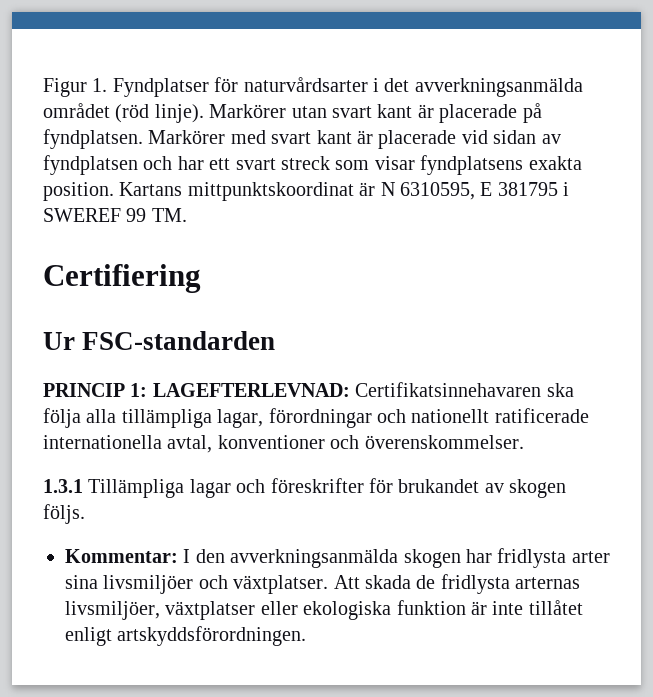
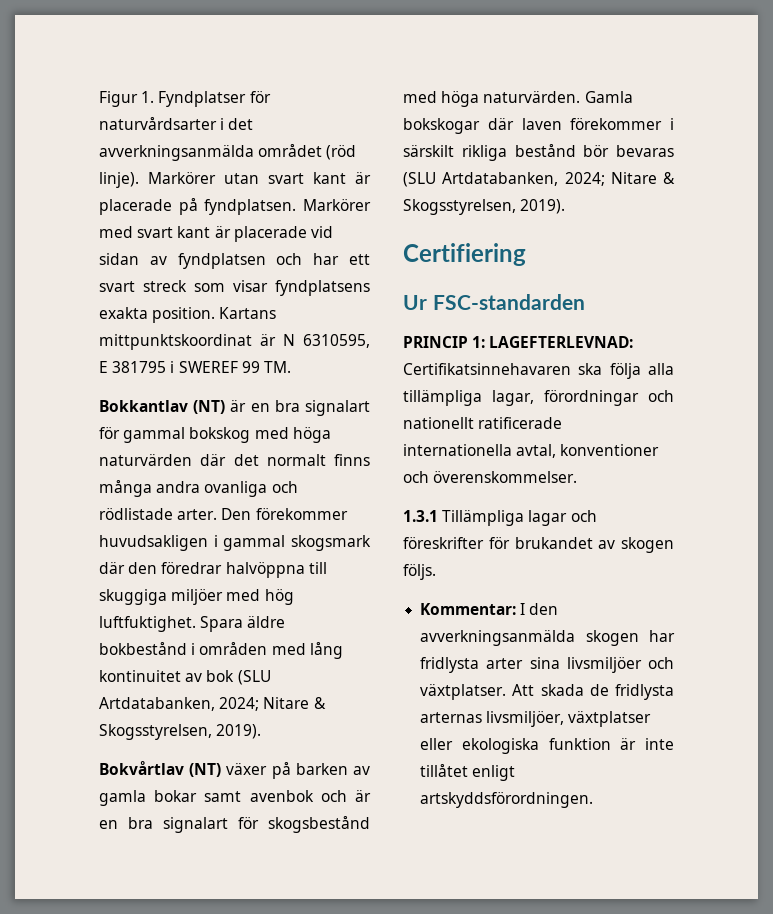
(187, 215) none -> [99,400,370,416] [99,427,331,443] [99,454,370,466] [99,480,298,497] [99,508,348,520] [99,535,371,551] [99,562,327,578] [99,589,294,605] [99,616,286,632] [99,642,343,659] [99,670,271,685] [99,697,326,711] [99,724,262,740] [99,761,370,779] [99,790,371,806] [99,816,370,833] [403,91,633,107] [403,118,674,134] [403,144,674,161] [403,172,675,187] [403,199,566,215] // Bokkantlav (NT) är en bra signalart för gammal bokskog med höga naturvärden där det normalt finns många andra ovanliga och rödlistade arter. Den förekommer huvudsakligen i gammal skogsmark där den föredrar halvöppna till skuggiga miljöer med hög luftfuktighet. Spara äldre bokbestånd i områden med lång kontinuitet av bok (SLU Artdatabanken, 2024; Nitare & Skogsstyrelsen, 2019). // Bokvårtlav (NT) växer på barken av gamla bokar samt avenbok och är en bra signalart för skogsbestånd med höga naturvärden. Gamla bokskogar där laven förekommer i särskilt rikliga bestånd bör bevaras (SLU Artdatabanken, 2024; Nitare & Skogsstyrelsen, 2019).

